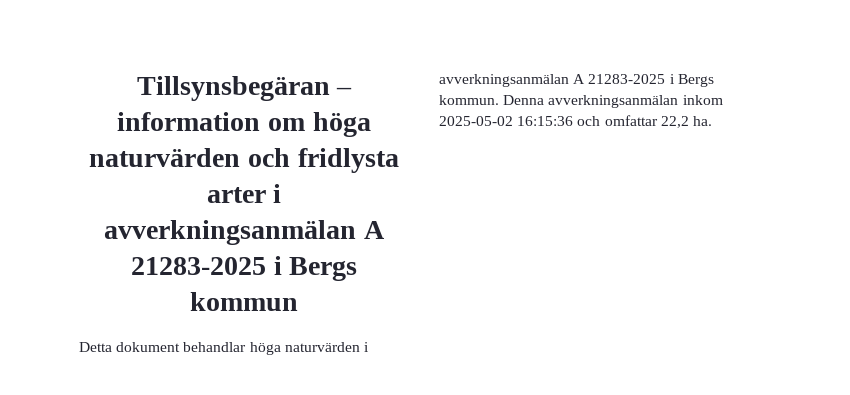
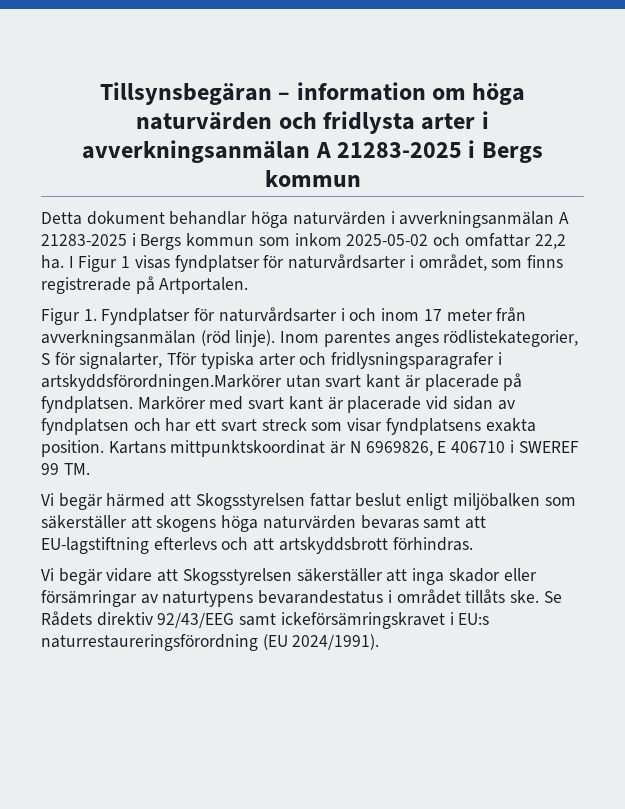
[439,95,679,108] kommun. Denna avverkningsanmälan -> [186,233,290,246] kommun som
[517,116,574,126] 16:15:36 -> (429, 240) none
(712, 121) none -> [68,254,563,272] [41,276,249,294] [41,307,527,325] [41,330,579,347] [41,352,502,369] [41,373,523,391] [41,396,515,413] [41,418,536,435] [41,440,579,457] [41,463,90,475] [41,493,576,510] [41,515,487,532] [41,537,473,554] [41,568,537,585] [41,589,562,607] [41,611,490,629] [41,634,380,651] I Figur 1 visas fyndplatser för naturvårdsarter i området, som finns registrerade på Artportalen. // Figur 1. Fyndplatser för naturvårdsarter i och inom 17 meter från avverkningsanmälan (röd linje). Inom parentes anges rödlistekategorier, S för signalarter, Tför typiska arter och fridlysningsparagrafer i artskyddsförordningen.Markörer utan svart kant är placerade på fyndplatsen. Markörer med svart kant är placerade vid sidan av fyndplatsen och har ett svart streck som visar fyndplatsens exakta position. Kartans mittpunktskoordinat är N 6969826, E 406710 i SWEREF 99 TM. // Vi begär härmed att Skogsstyrelsen fattar beslut enligt miljöbalken som säkerställer att skogens höga naturvärden bevaras samt att EU-lagstiftning efterlevs och att artskyddsbrott förhindras. // Vi begär vidare att Skogsstyrelsen säkerställer att inga skador eller försämringar av naturtypens bevarandestatus i området tillåts ske. Se Rådets direktiv 92/43/EEG samt ickeförsämringskravet i EU:s naturrestaureringsförordning (EU 2024/1991).

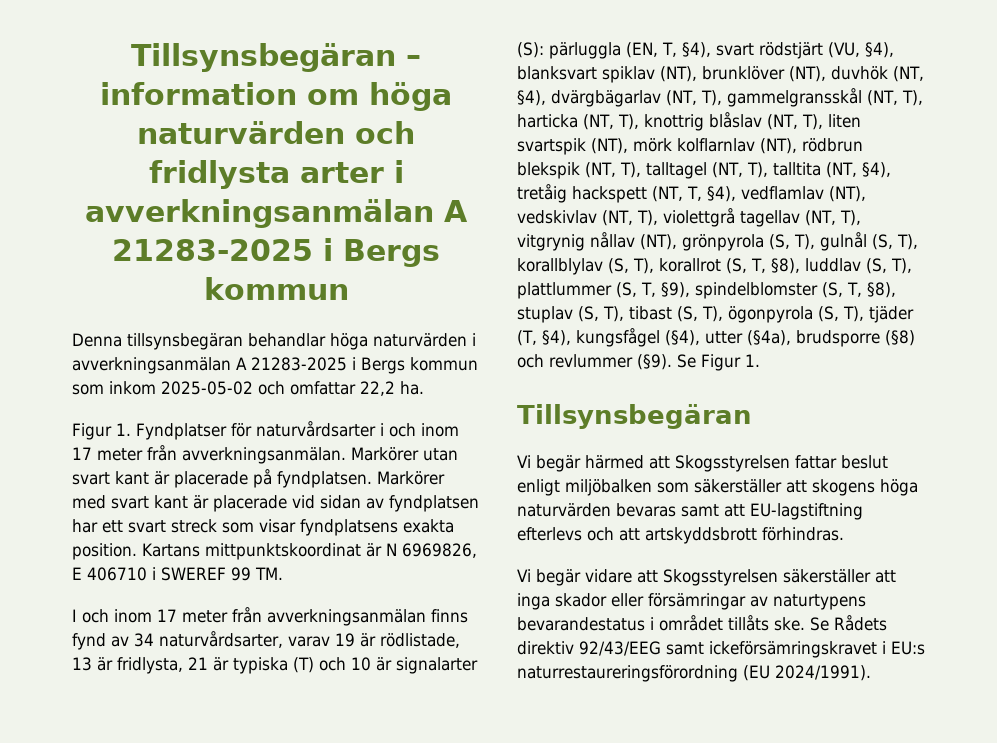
[41,211,165,225] Detta dokument -> [72,333,243,350] Denna tillsynsbegäran
[68,254,563,272] [41,276,249,294] I Figur 1 visas fyndplatser för naturvårdsarter i området, som finns registrerade på Artportalen. -> (424, 388) none
[41,330,579,347] [41,352,502,369] [41,374,282,391] avverkningsanmälan (röd linje). Inom parentes anges rödlistekategorier, S för signalarter, Tför typiska arter och fridlysningsparagrafer i artskyddsförordningen.Markörer -> [182,447,419,464] avverkningsanmälan. Markörer
[133,418,161,431] och -> (479, 503) none
(90, 469) none -> [72,607,468,626] [72,631,460,650] [72,657,478,674] [517,42,894,59] [517,66,924,83] [517,88,923,107] [517,112,861,131] [517,138,863,155] [517,162,891,179] [517,184,866,203] [517,208,861,227] [517,232,918,251] [517,258,912,275] [517,282,896,299] [517,306,914,323] [517,328,915,347] [517,354,760,371] [517,404,752,429] // I och inom 17 meter från avverkningsanmälan finns fynd av 34 naturvårdsarter, varav 19 är rödlistade, 13 är fridlysta, 21 är typiska (T) och 10 är signalarter (S): pärluggla (EN, T, §4), svart rödstjärt (VU, §4), blanksvart spiklav (NT), brunklöver (NT), duvhök (NT, §4), dvärgbägarlav (NT, T), gammelgransskål (NT, T), harticka (NT, T), knottrig blåslav (NT, T), liten svartspik (NT), mörk kolflarnlav (NT), rödbrun blekspik (NT, T), talltagel (NT, T), talltita (NT, §4), tretåig hackspett (NT, T, §4), vedflamlav (NT), vedskivlav (NT, T), violettgrå tagellav (NT, T), vitgrynig nållav (NT), grönpyrola (S, T), gulnål (S, T), korallblylav (S, T), korallrot (S, T, §8), luddlav (S, T), plattlummer (S, T, §9), spindelblomster (S, T, §8), stuplav (S, T), tibast (S, T), ögonpyrola (S, T), tjäder (T, §4), kungsfågel (§4), utter (§4a), brudsporre (§8) och revlummer (§9). Se Figur 1. // Tillsynsbegäran

